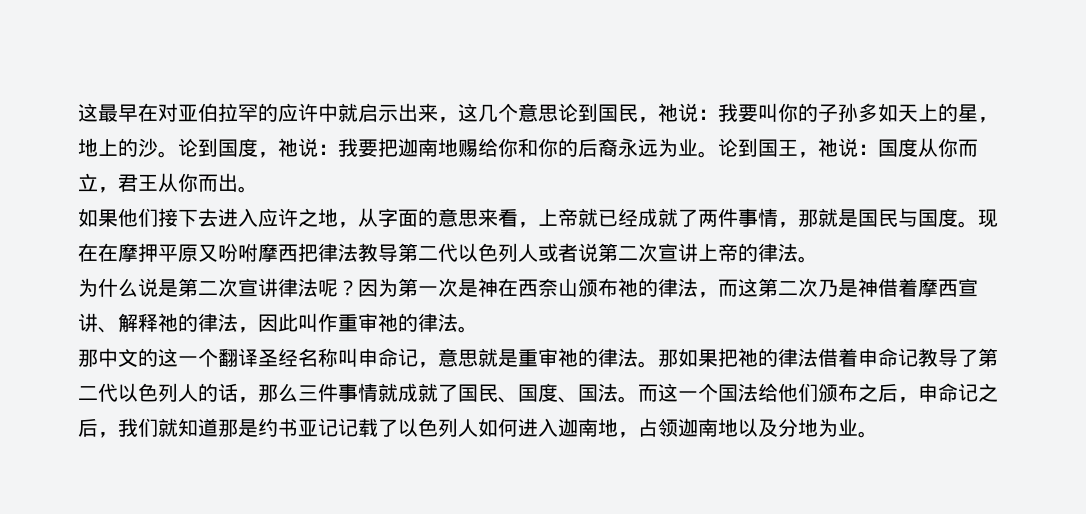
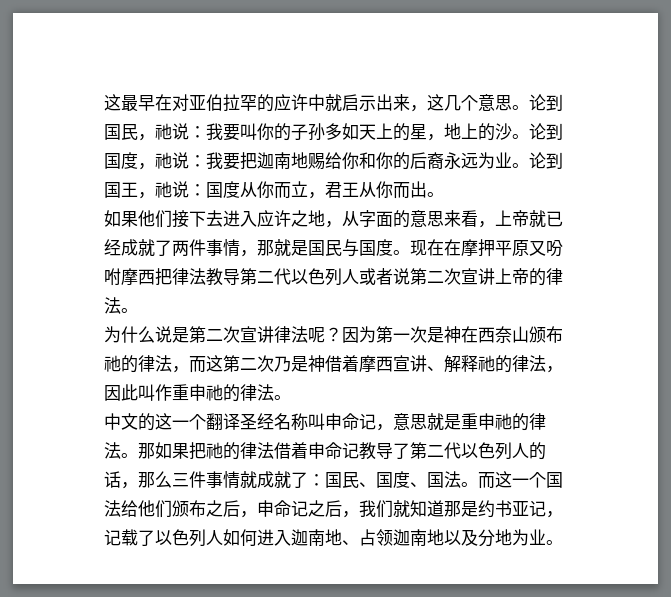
(558, 113) none -> [512,105,529,110] 。
[358,313,378,332] 审 -> [189,384,206,401] 申
[78,349,98,367] 那 -> (291, 397) none
[538,348,558,367] 审 -> [478,413,495,430] 申
(458, 393) none -> [308,474,325,486] ：
(338, 427) none -> [546,511,563,518] ，
[618,432,638,438] ， -> [342,540,359,545] 、

